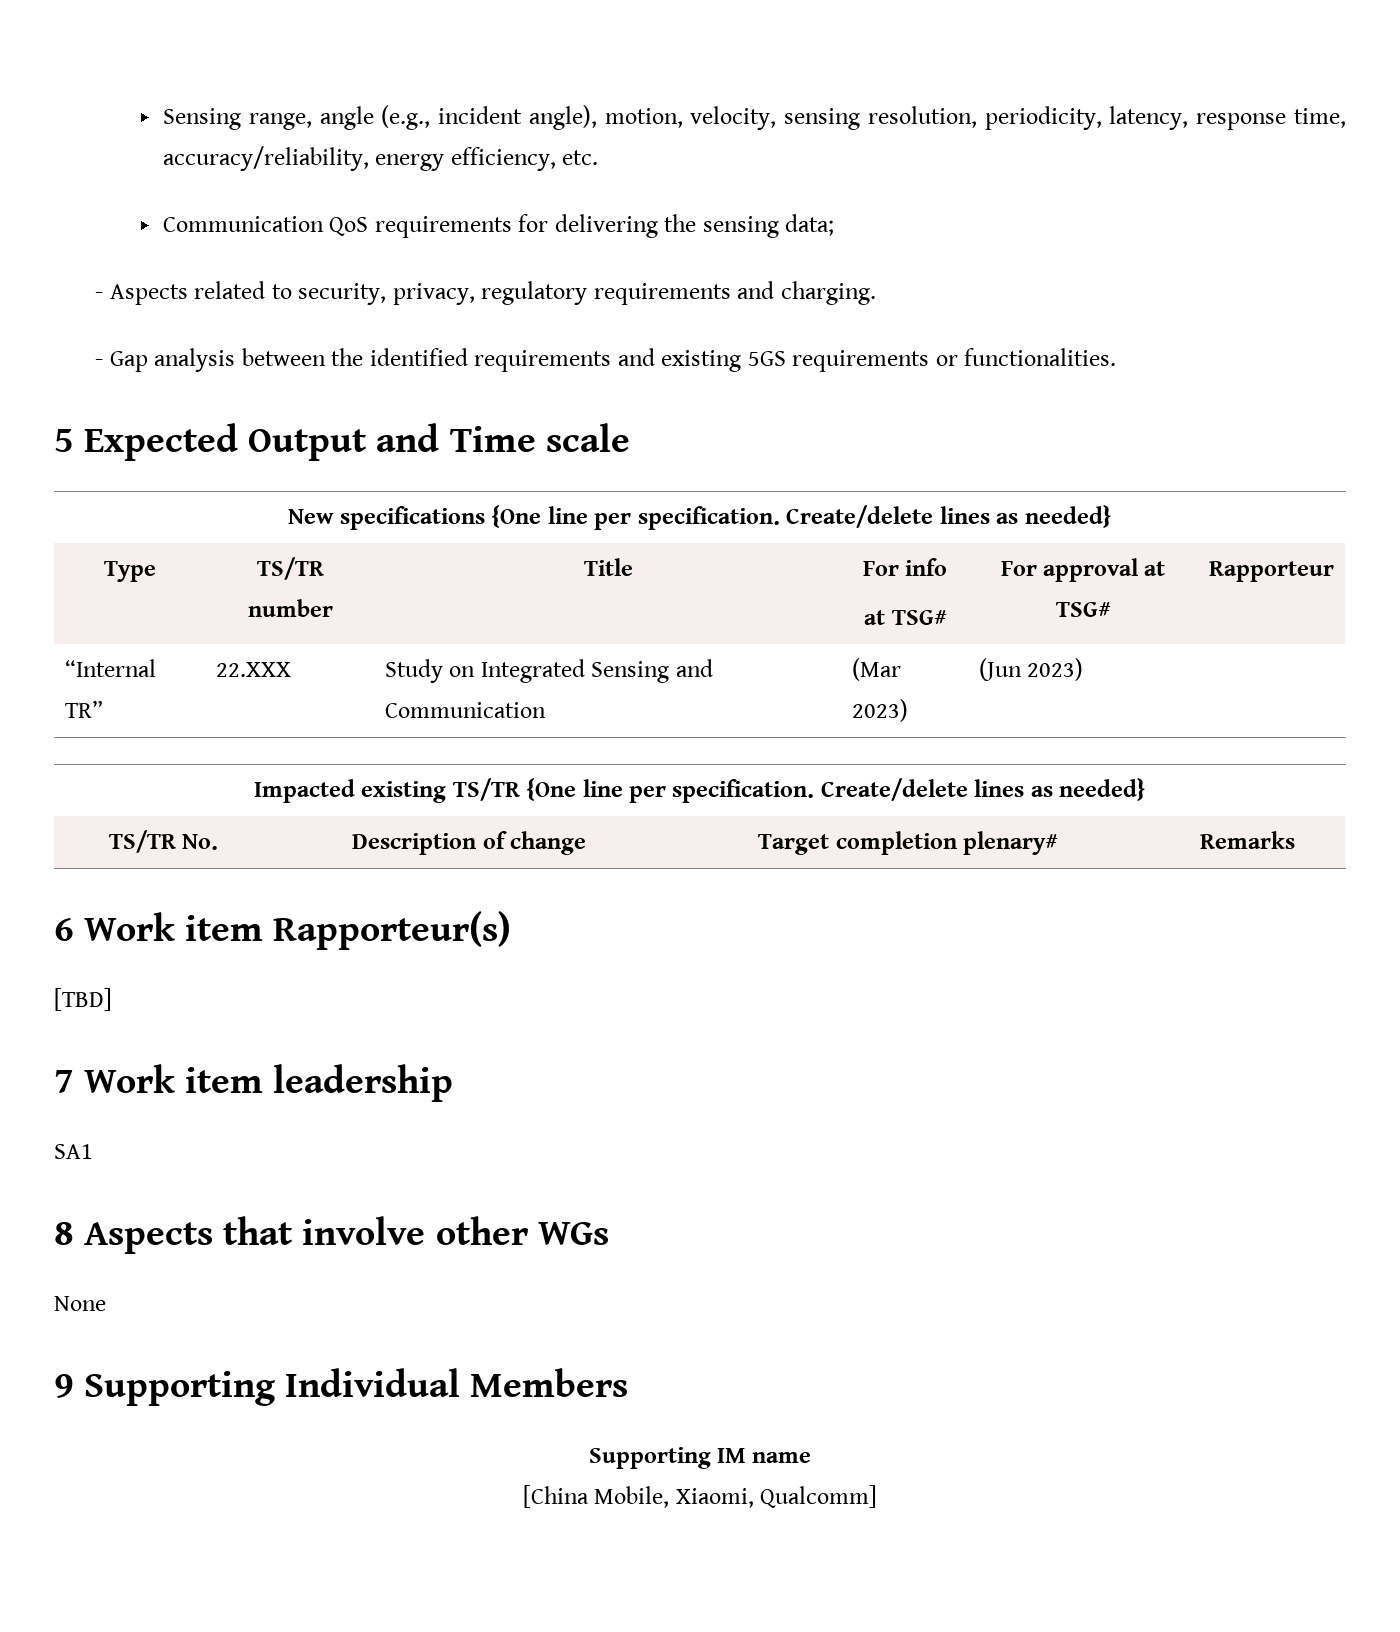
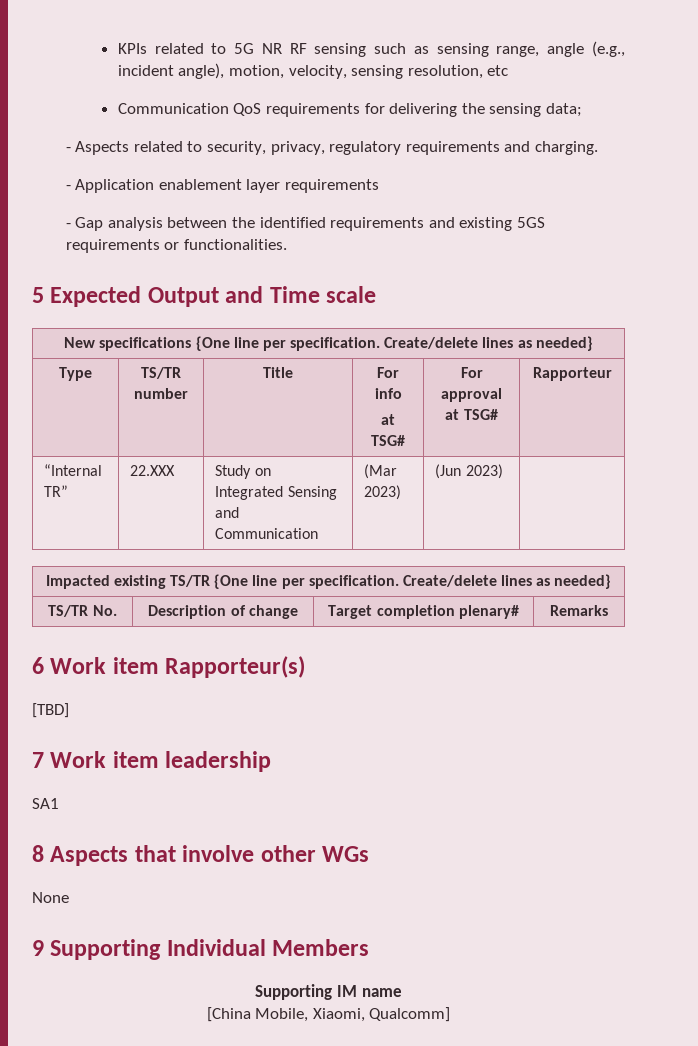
[162,108,241,130] Sensing -> [117,43,489,57] KPIs related to 5G NR RF sensing such as sensing
[984,106,1346,130] [162,146,599,171] periodicity, latency, response time, accuracy/reliability, energy efficiency, etc. -> [487,65,509,76] etc
(876, 293) none -> [65,179,379,193] // - Application enablement layer requirements

